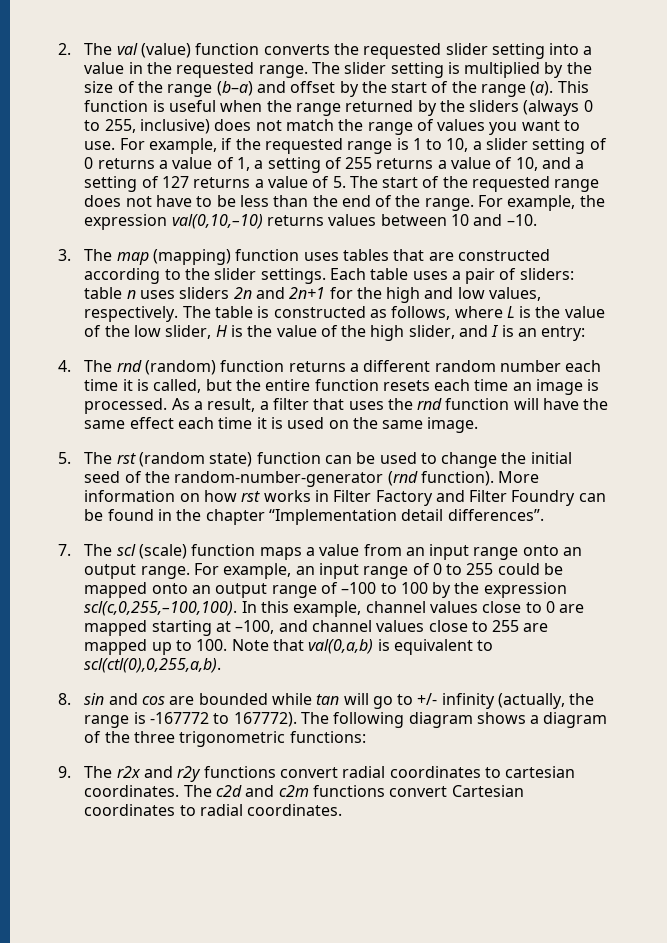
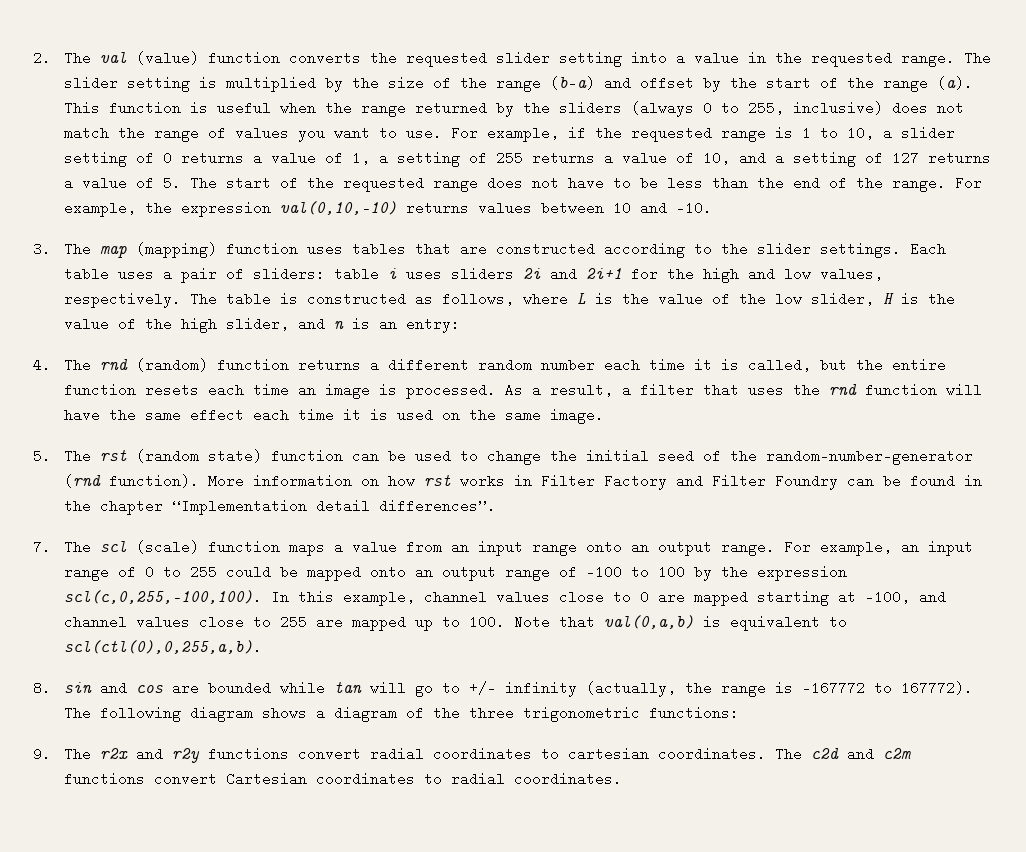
[126,290,136,299] n -> [387,268,397,279] i
[233,287,326,299] 2n and 2n+1 -> [522,267,622,281] 2i and 2i+1
[491,325,500,337] I -> [333,321,344,329] n

